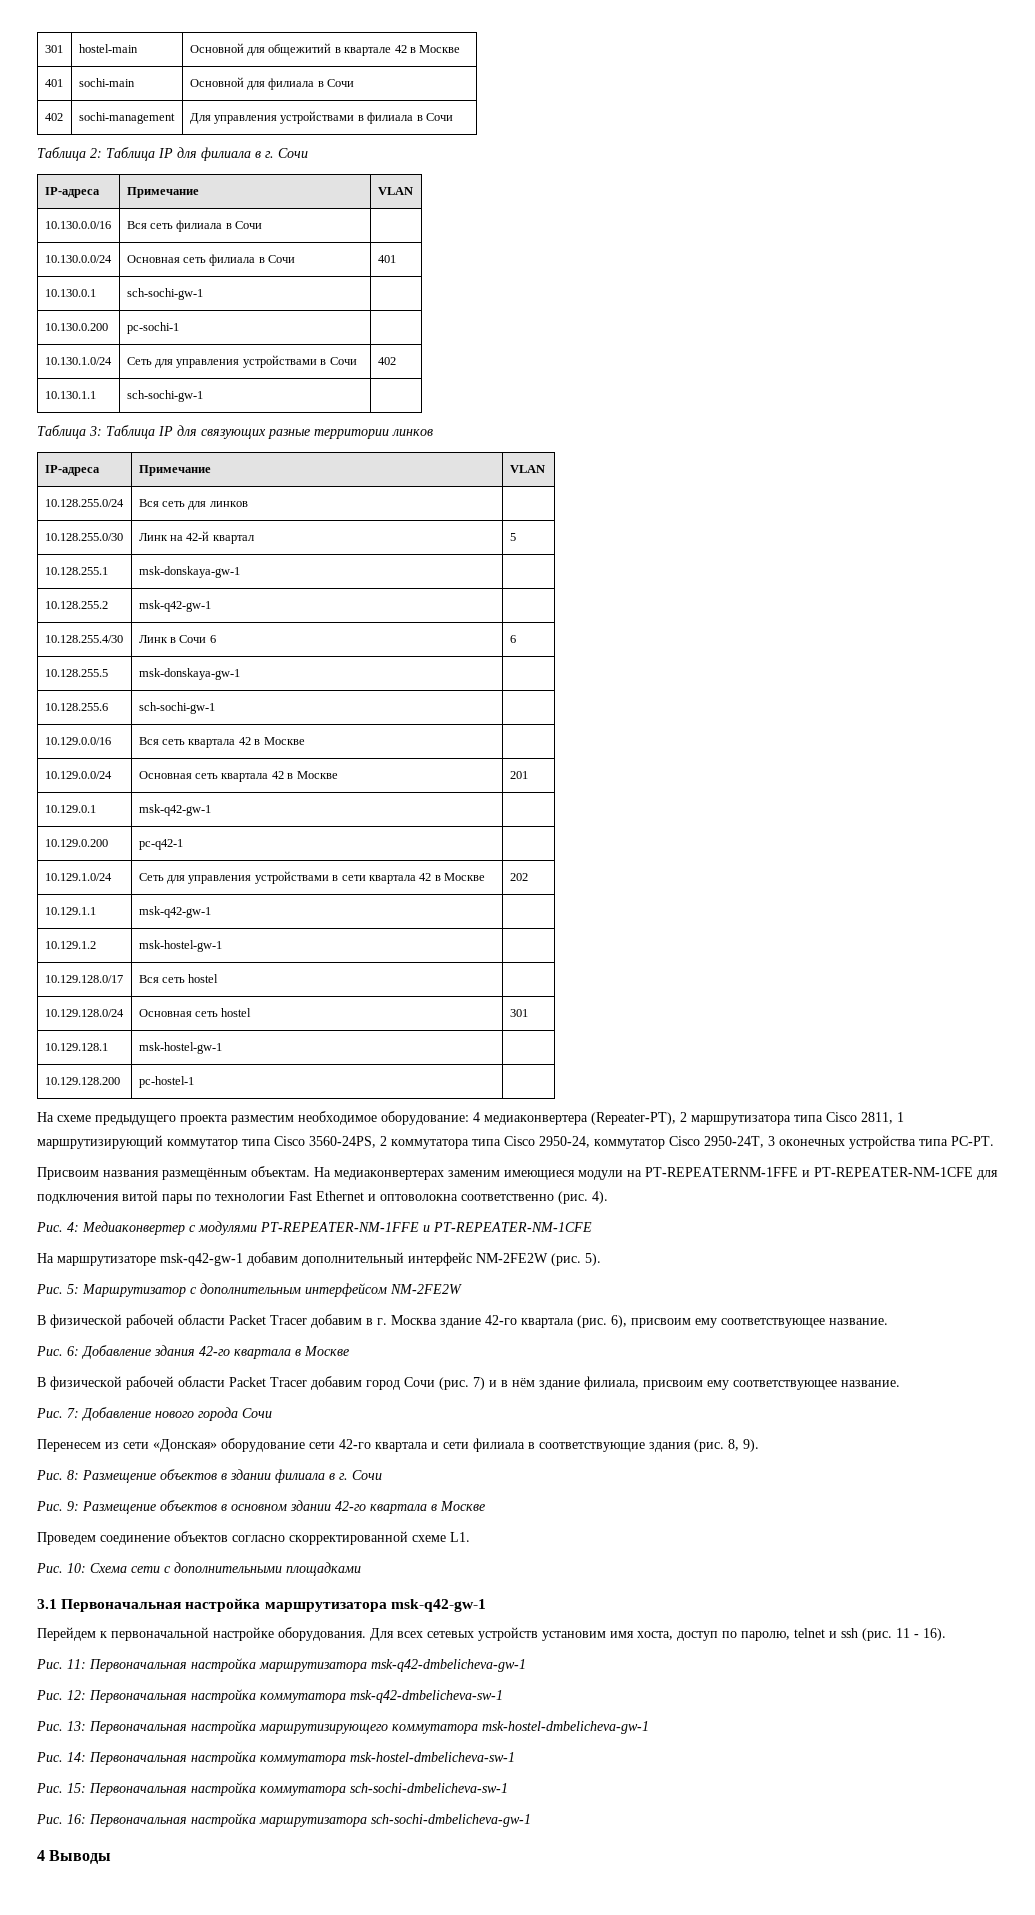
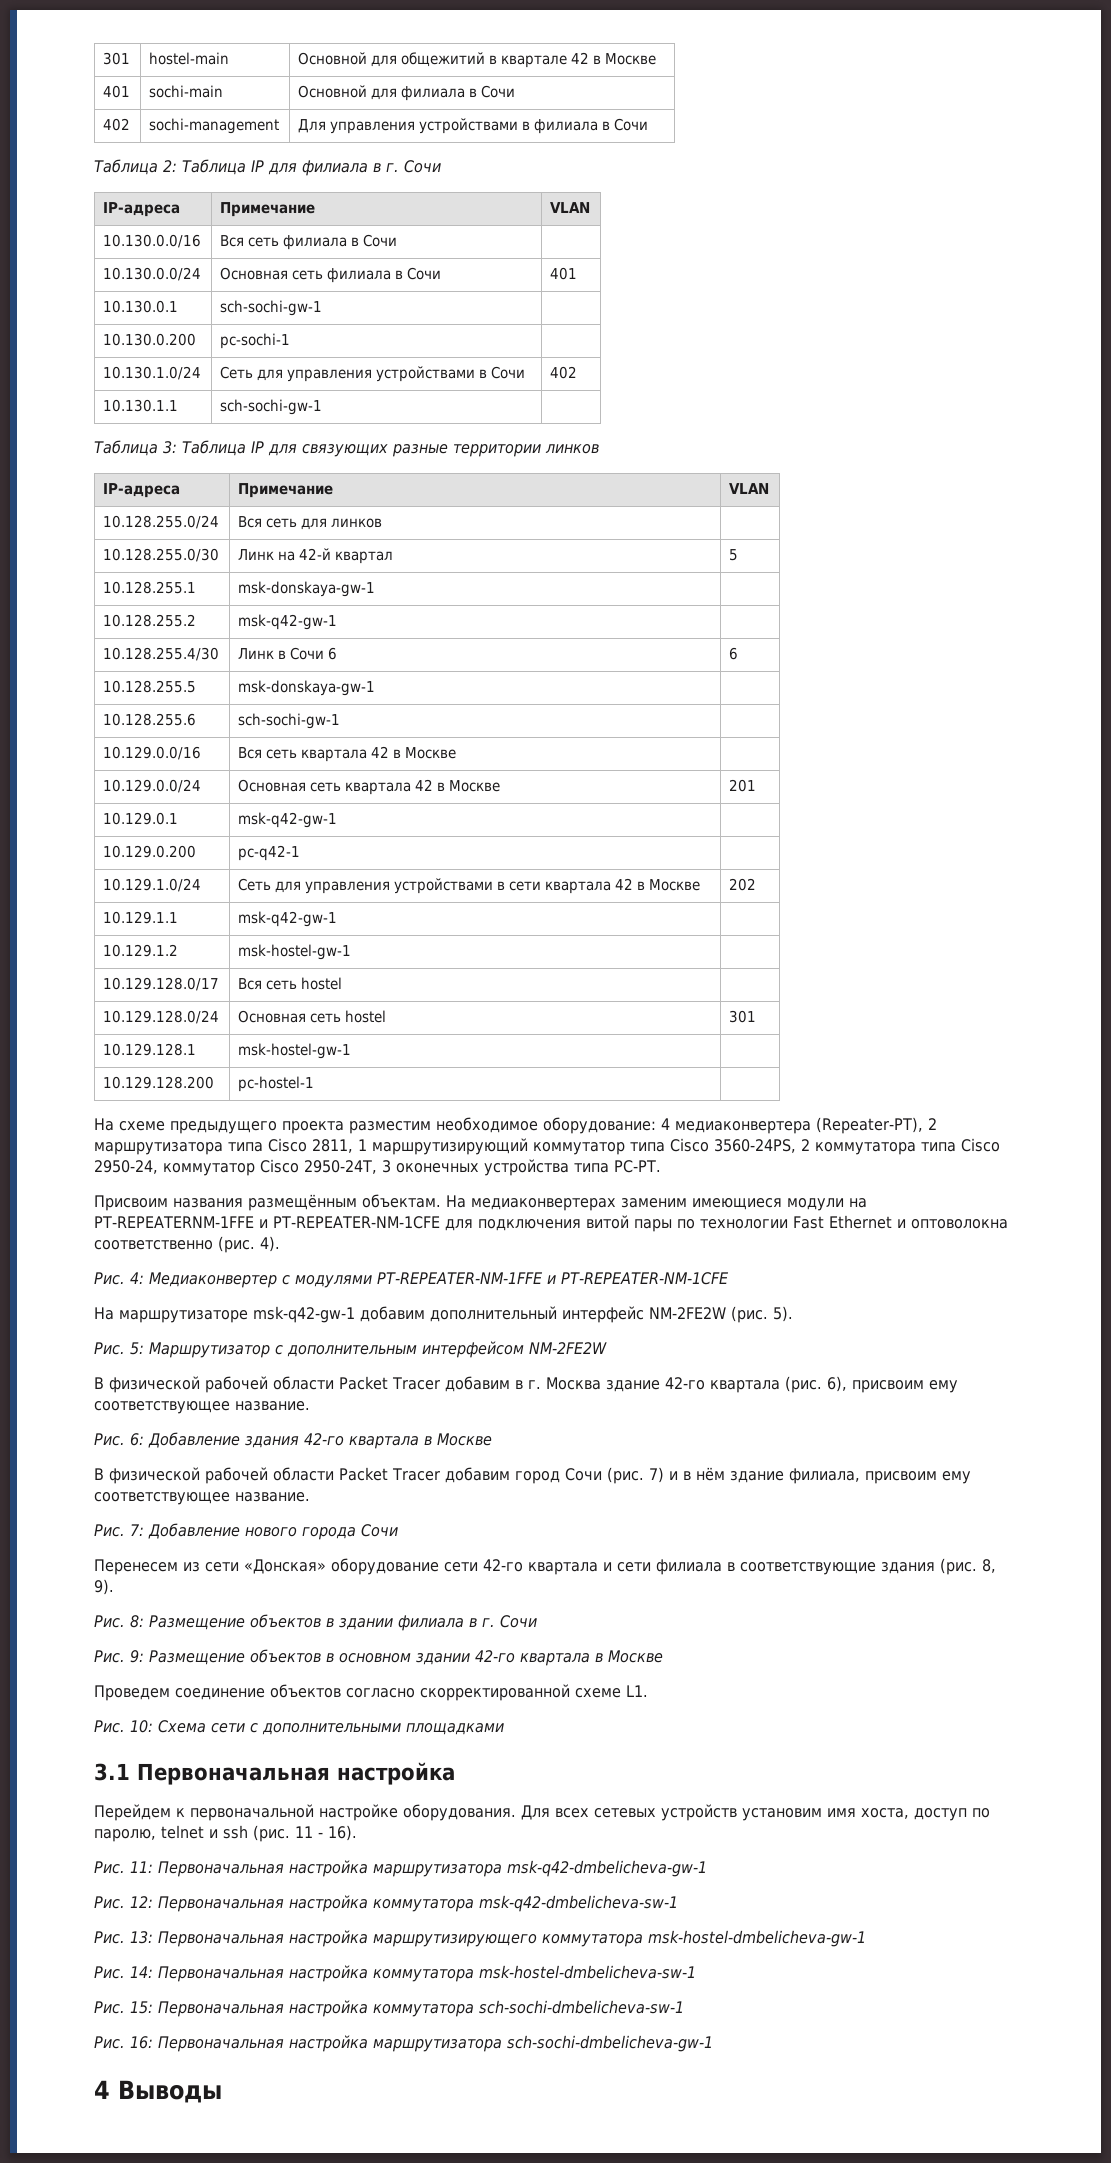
[264,1599,486,1612] маршрутизатора msk-q42-gw-1 -> (455, 1773) none

